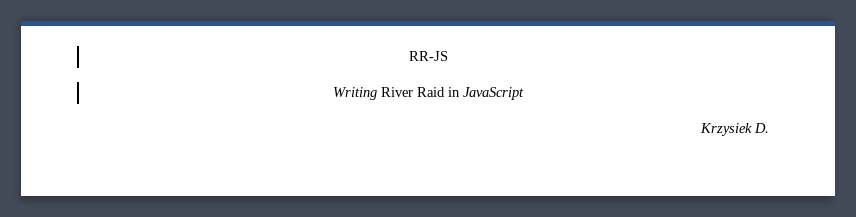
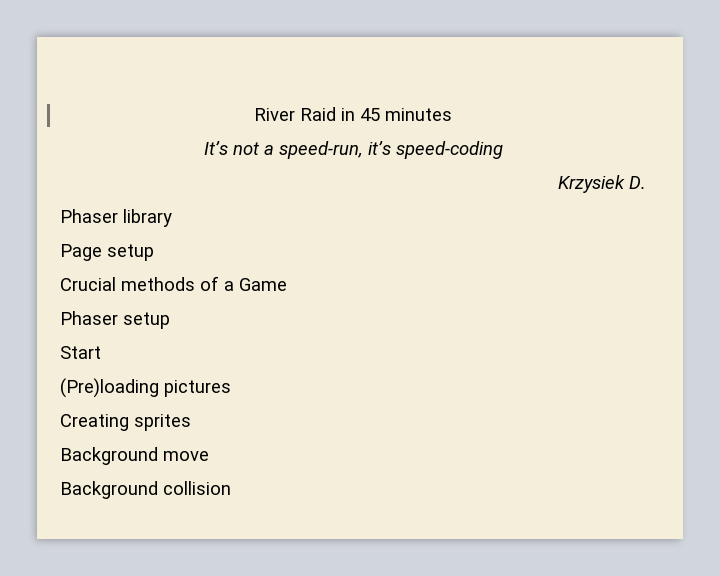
[408,51,448,61] [333,87,377,100] RR-JS // Writing -> (254, 114) none
[463,87,524,100] [700,123,769,136] JavaScript // Krzysiek D. -> [360,108,452,121] [203,141,503,159] [558,175,646,193] [60,209,172,227] [60,244,154,261] [60,276,287,291] [60,311,170,329] [60,346,101,359] [60,378,231,398] [60,414,191,431] [60,447,209,465] [60,481,231,499] 45 minutes // It’s not a speed-run, it’s speed-coding // Krzysiek D. // Phaser library // Page setup // Crucial methods of a Game // Phaser setup // Start // (Pre)loading pictures // Creating sprites // Background move // Background collision

